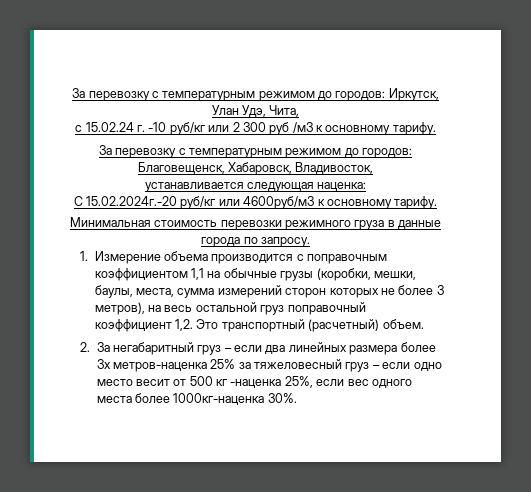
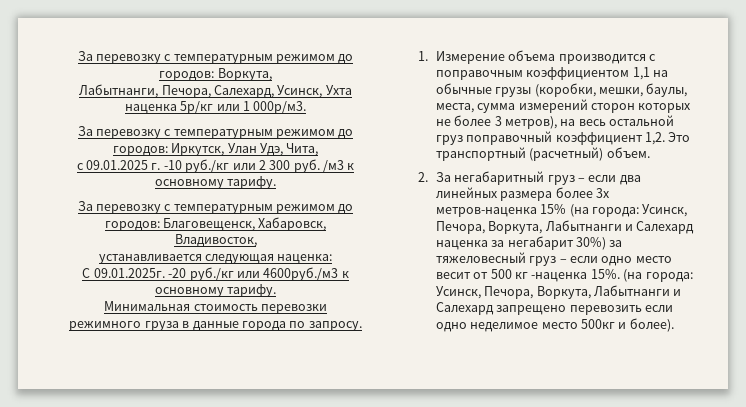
[72,88,386,101] За перевозку с температурным режимом до городов: -> [77,51,354,64] [159,68,272,81] [79,84,352,98] [124,101,307,114] [77,126,354,139] [112,146,168,156] За перевозку с температурным режимом до городов: Воркута, // Лабытнанги, Печора, Салехард, Усинск, Ухта наценка 5р/кг или 1 000р/м3. // За перевозку с температурным режимом до городов:
[85,122,134,132] 15.02.24 -> [86,160,148,170] 09.01.2025
[169,122,205,135] руб/кг -> [185,159,230,173] руб./кг
[269,122,290,135] руб -> [293,159,320,173] руб.
[86,196,315,209] 15.02.2024г.-20 руб/кг или 4600руб/м3 -> [93,267,339,281] 09.01.2025г. -20 руб./кг или 4600руб./м3
[210,359,236,369] 25% -> [540,204,688,217] [435,220,695,234] [435,236,607,250] 15% (на города: Усинск, Печора, Воркута, Лабытнанги и Салехард наценка за негабарит 30%)
[284,376,412,388] [96,393,297,405] 25%, если вес одного места более 1000кг-наценка 30%. -> [590,269,693,282] [435,285,682,299] [435,302,674,315] [435,318,674,332] 15%. (на города: Усинск, Печора, Воркута, Лабытнанги и Салехард запрещено перевозить если одно неделимое место 500кг и более).

